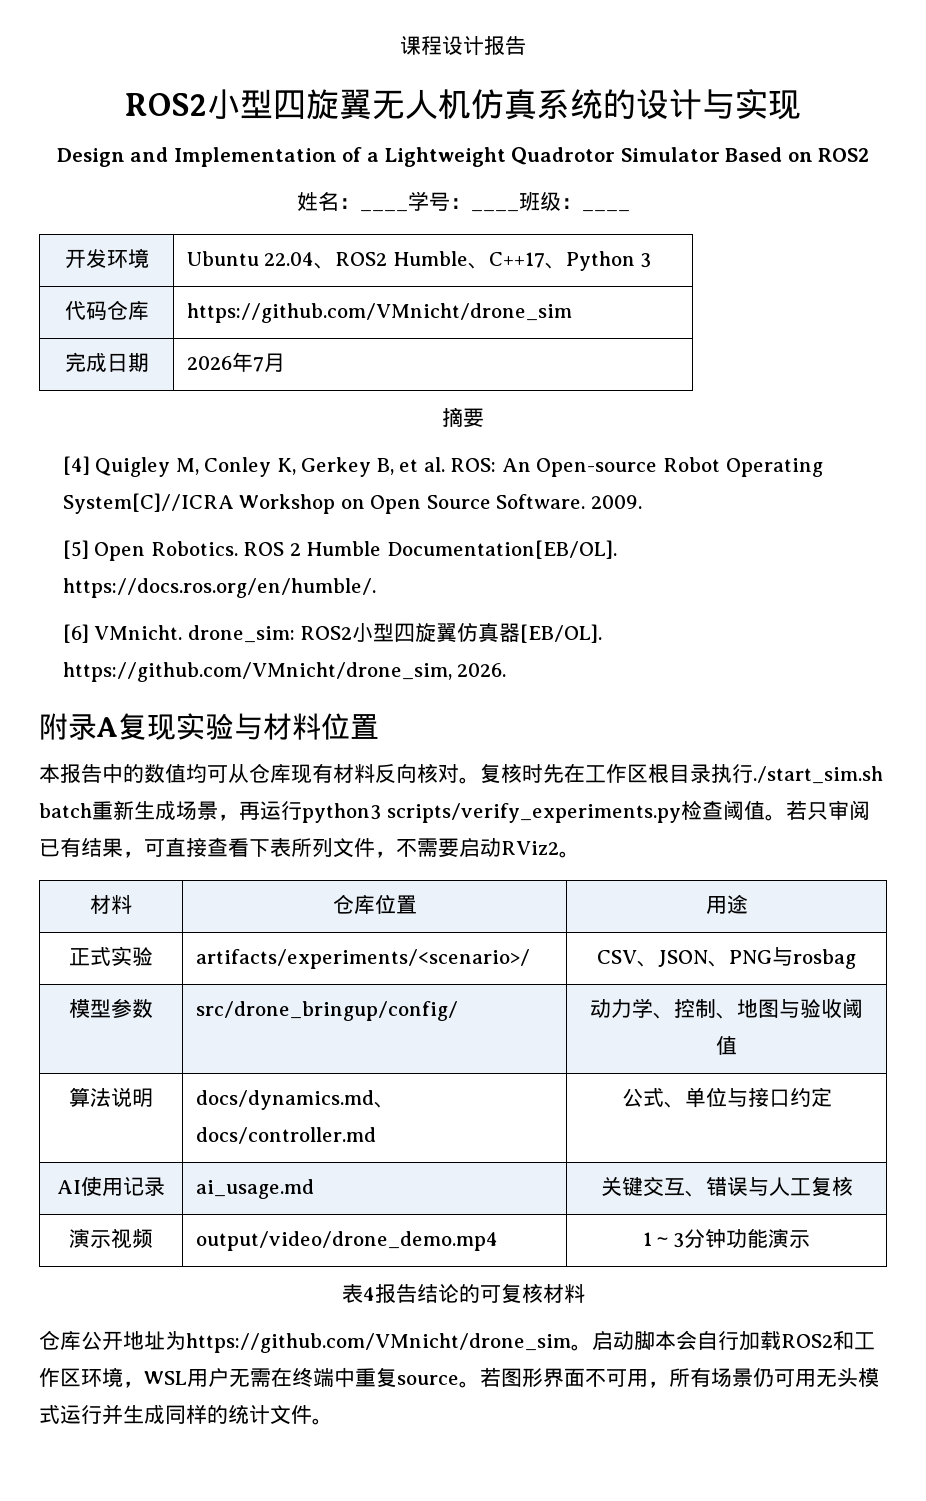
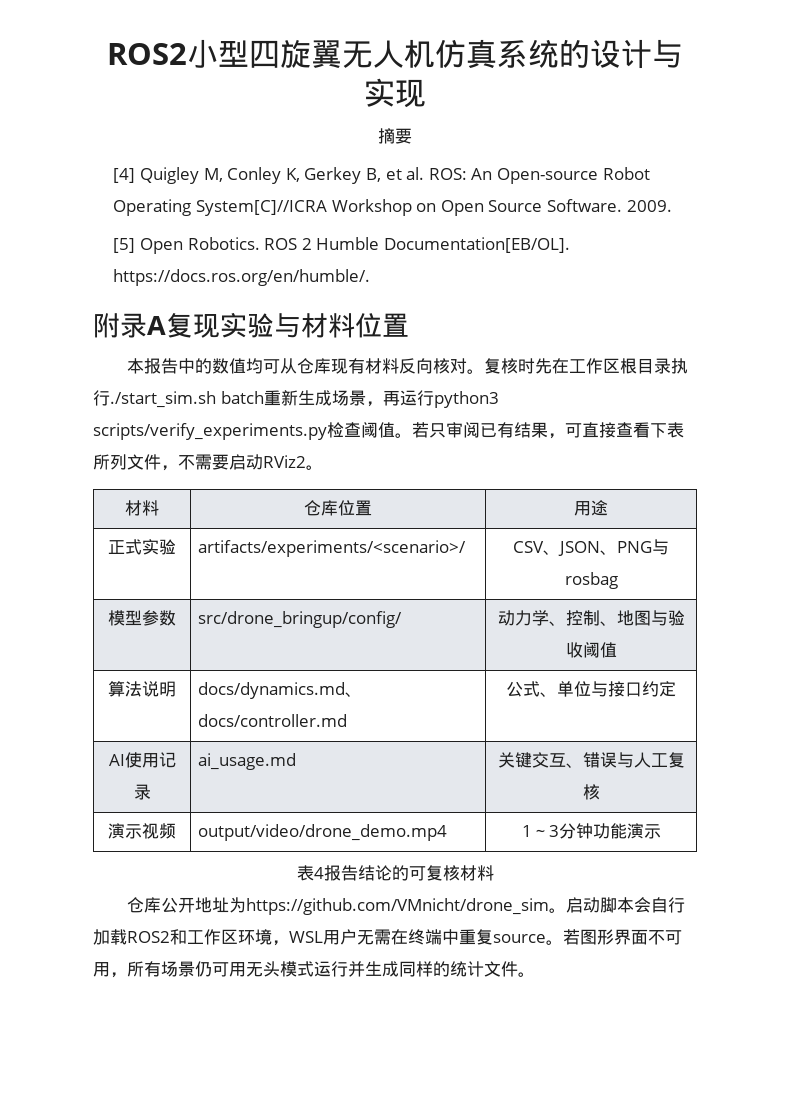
[400,36,526,56] 课程设计报告 // -> (107, 54) none
[56,147,870,167] [296,192,360,211] [359,191,471,212] [470,192,582,212] [581,209,630,212] [64,248,149,269] [186,251,652,271] [64,300,149,320] [186,303,572,323] [64,352,149,372] [186,352,285,372] // Design and Implementation of a Lightweight Quadrotor Simulator Based on ROS2 // 姓名：____学号：____班级：____ // 开发环境 | Ubuntu 22.04、ROS2 Humble、C++17、Python 3 // 代码仓库 | https://github.com/VMnicht/drone_sim // 完成日期 | 2026年7月 -> (426, 93) none
[62,623,603,643] [62,662,507,682] // [6] VMnicht. drone_sim: ROS2小型四旋翼仿真器[EB/OL]. https://github.com/VMnicht/drone_sim, 2026. -> (371, 277) none

